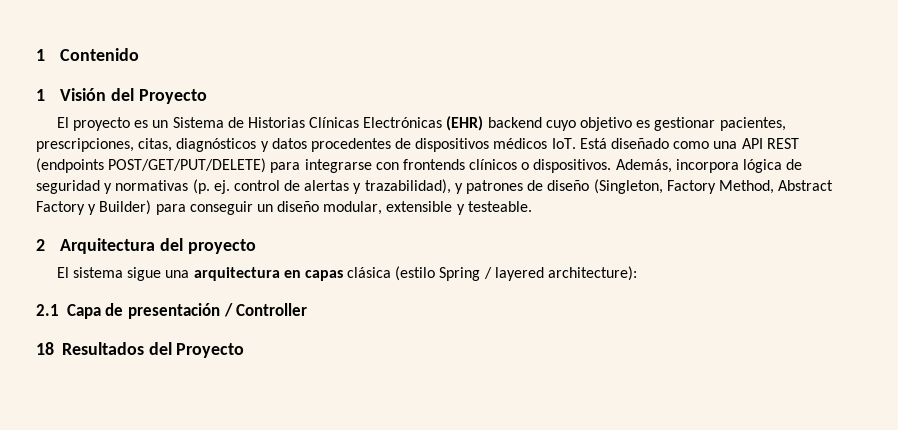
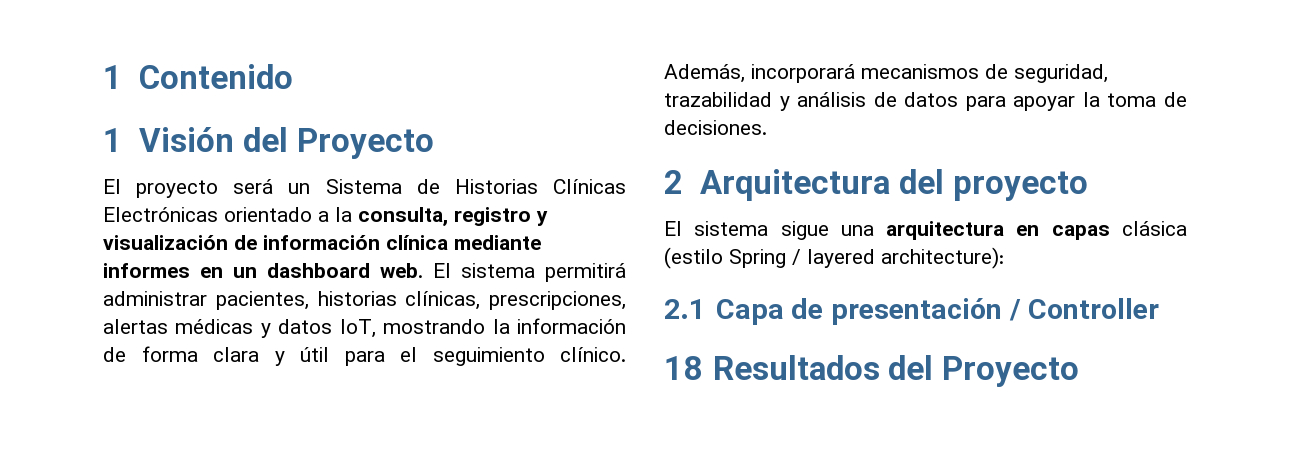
[134,120,149,128] es -> [233,179,274,194] será
[446,116,786,131] [36,138,799,152] [36,158,803,173] [36,179,834,194] [36,200,532,215] (EHR) backend cuyo objetivo es gestionar pacientes, prescripciones, citas, diagnósticos y datos procedentes de dispositivos médicos IoT. Está diseñado como una API REST (endpoints POST/GET/PUT/DELETE) para integrarse con frontends clínicos o dispositivos. Además, incorpora lógica de seguridad y normativas (p. ej. control de alertas y trazabilidad), y patrones de diseño (Singleton, Factory Method, Abstract Factory y Builder) para conseguir un diseño modular, extensible y testeable. -> [224,207,548,226] [103,235,541,250] [103,263,626,282] [103,291,626,310] [103,318,626,338] [103,346,626,366] [664,64,1108,83] [664,92,1187,111] [664,120,767,135] orientado a la consulta, registro y visualización de información clínica mediante informes en un dashboard web. El sistema permitirá administrar pacientes, historias clínicas, prescripciones, alertas médicas y datos IoT, mostrando la información de forma clara y útil para el seguimiento clínico. Además, incorporará mecanismos de seguridad, trazabilidad y análisis de datos para apoyar la toma de decisiones.

